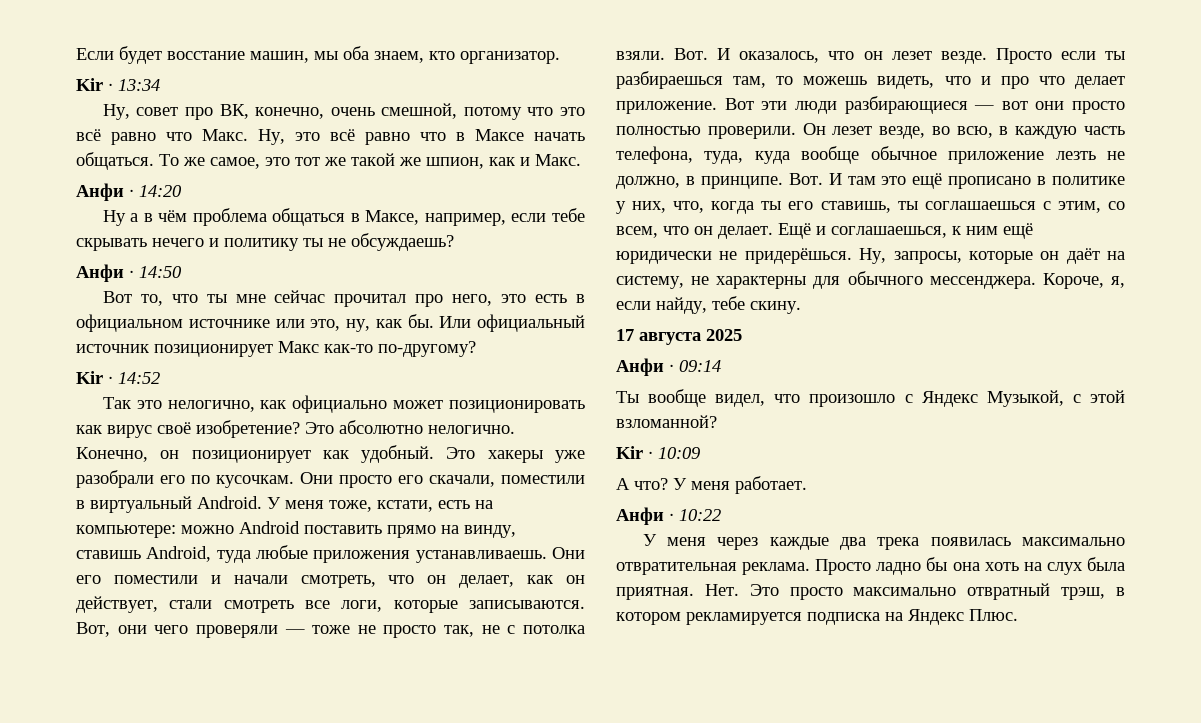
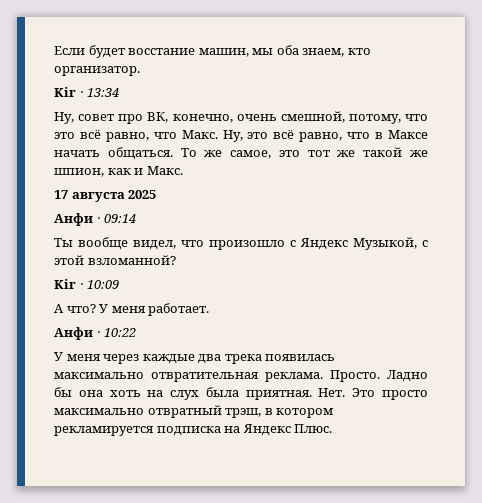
[463,107,522,120] потому -> [348,114,401,124] потому,
[111,132,156,145] равно -> [105,132,149,142] равно,
[365,132,410,145] равно -> [299,132,343,142] равно,
[76,183,182,201] [102,208,585,226] [76,233,454,251] [76,264,182,282] [102,290,585,307] [76,314,585,332] [76,341,476,357] [76,371,160,384] [102,395,585,413] [76,420,515,438] [76,445,585,463] [76,470,585,488] [76,496,493,513] [76,521,516,538] [76,545,585,563] [76,575,586,588] [76,596,585,613] [76,622,585,638] [616,48,1125,64] [616,71,1125,89] [616,96,1125,114] [616,123,1125,139] [616,146,1125,164] [616,173,1125,189] [616,201,1125,214] [616,223,1033,239] [616,248,1125,264] [616,271,1125,289] [616,296,801,314] // Анфи · 14:20 // Ну а в чём проблема общаться в Максе, например, если тебе скрывать нечего и политику ты не обсуждаешь? // Анфи · 14:50 // Вот то, что ты мне сейчас прочитал про него, это есть в официальном источнике или это, ну, как бы. Или официальный источник позиционирует Макс как-то по-другому? // Kir · 14:52 // Так это нелогично, как официально может позиционировать как вирус своё изобретение? Это абсолютно нелогично. Конечно, он позиционирует как удобный. Это хакеры уже разобрали его по кусочкам. Они просто его скачали, поместили в виртуальный Android. У меня тоже, кстати, есть на компьютере: можно Android поставить прямо на винду, ставишь Android, туда любые приложения устанавливаешь. Они его поместили и начали смотреть, что он делает, как он действует, стали смотреть все логи, которые записываются. Вот, они чего проверяли — тоже не просто так, не с потолка взяли. Вот. И оказалось, что он лезет везде. Просто если ты разбираешься там, то можешь видеть, что и про что делает приложение. Вот эти люди разбирающиеся — вот они просто полностью проверили. Он лезет везде, во всю, в каждую часть телефона, туда, куда вообще обычное приложение лезть не должно, в принципе. Вот. И там это ещё прописано в политике у них, что, когда ты его ставишь, ты соглашаешься с этим, со всем, что он делает. Ещё и соглашаешься, к ним ещё юридически не придерёшься. Ну, запросы, которые он даёт на систему, не характерны для обычного мессенджера. Короче, я, если найду, тебе скину. -> (183, 170) none
[815,559,922,575] Просто ладно -> [330,370,428,382] Просто. Ладно

